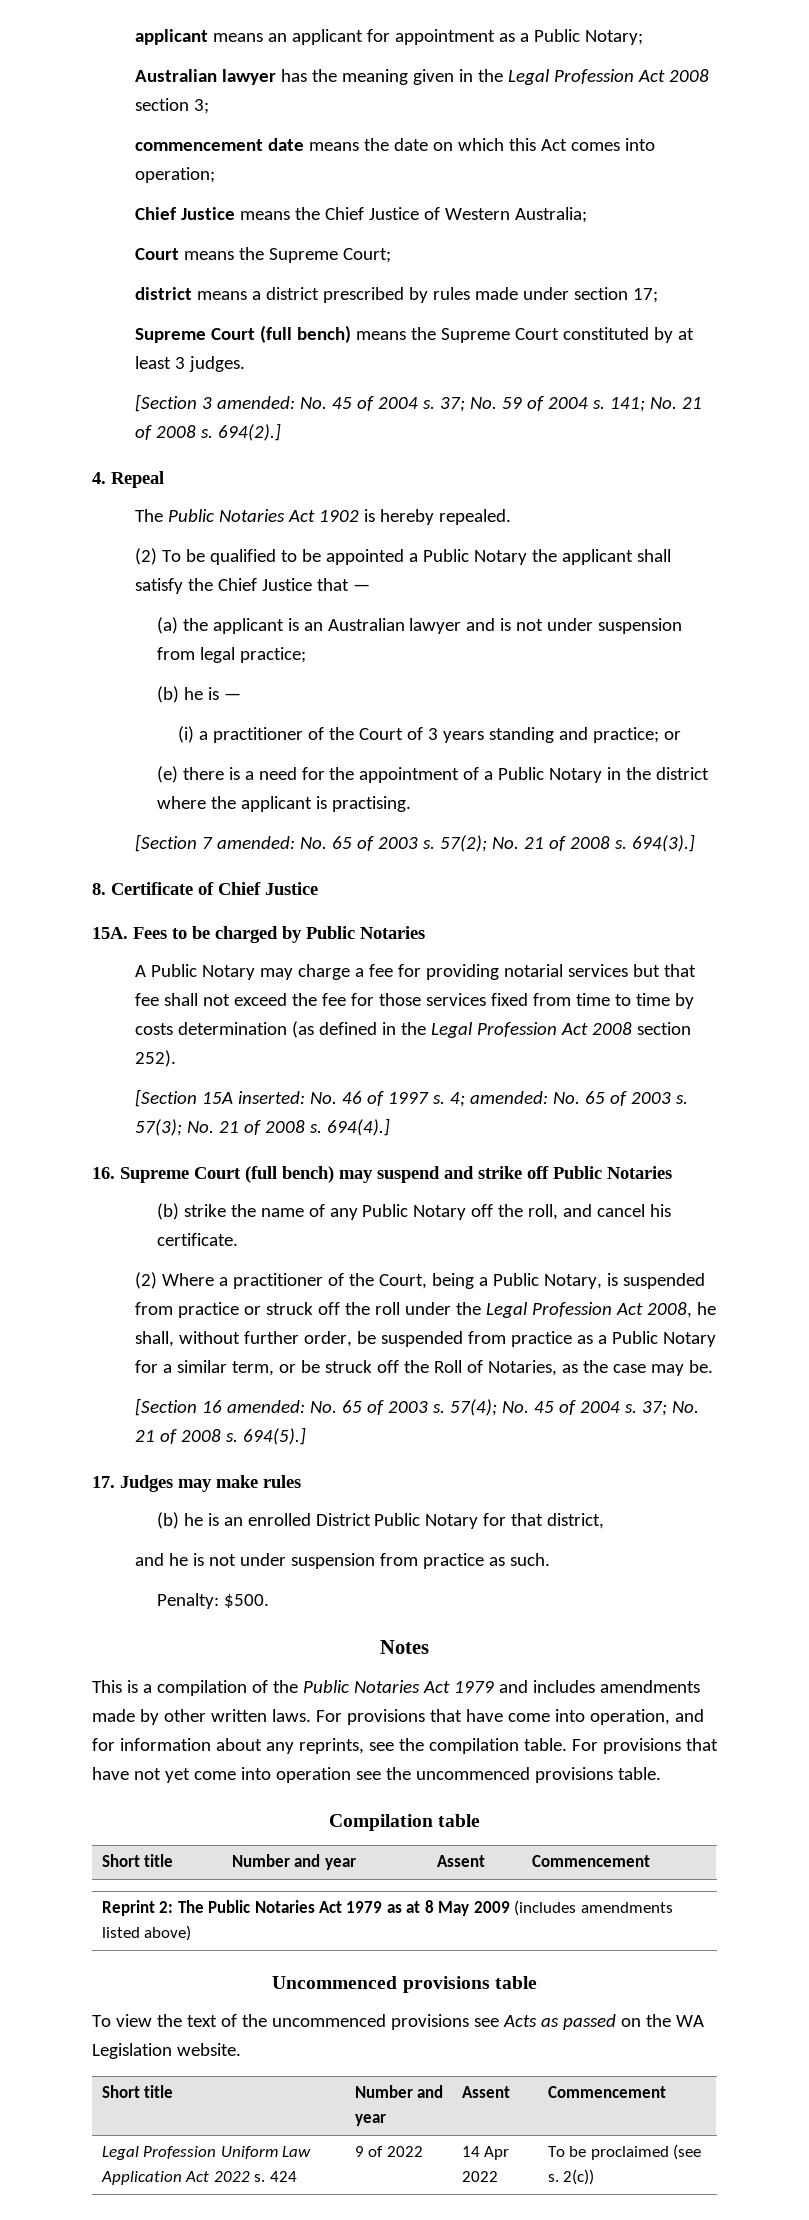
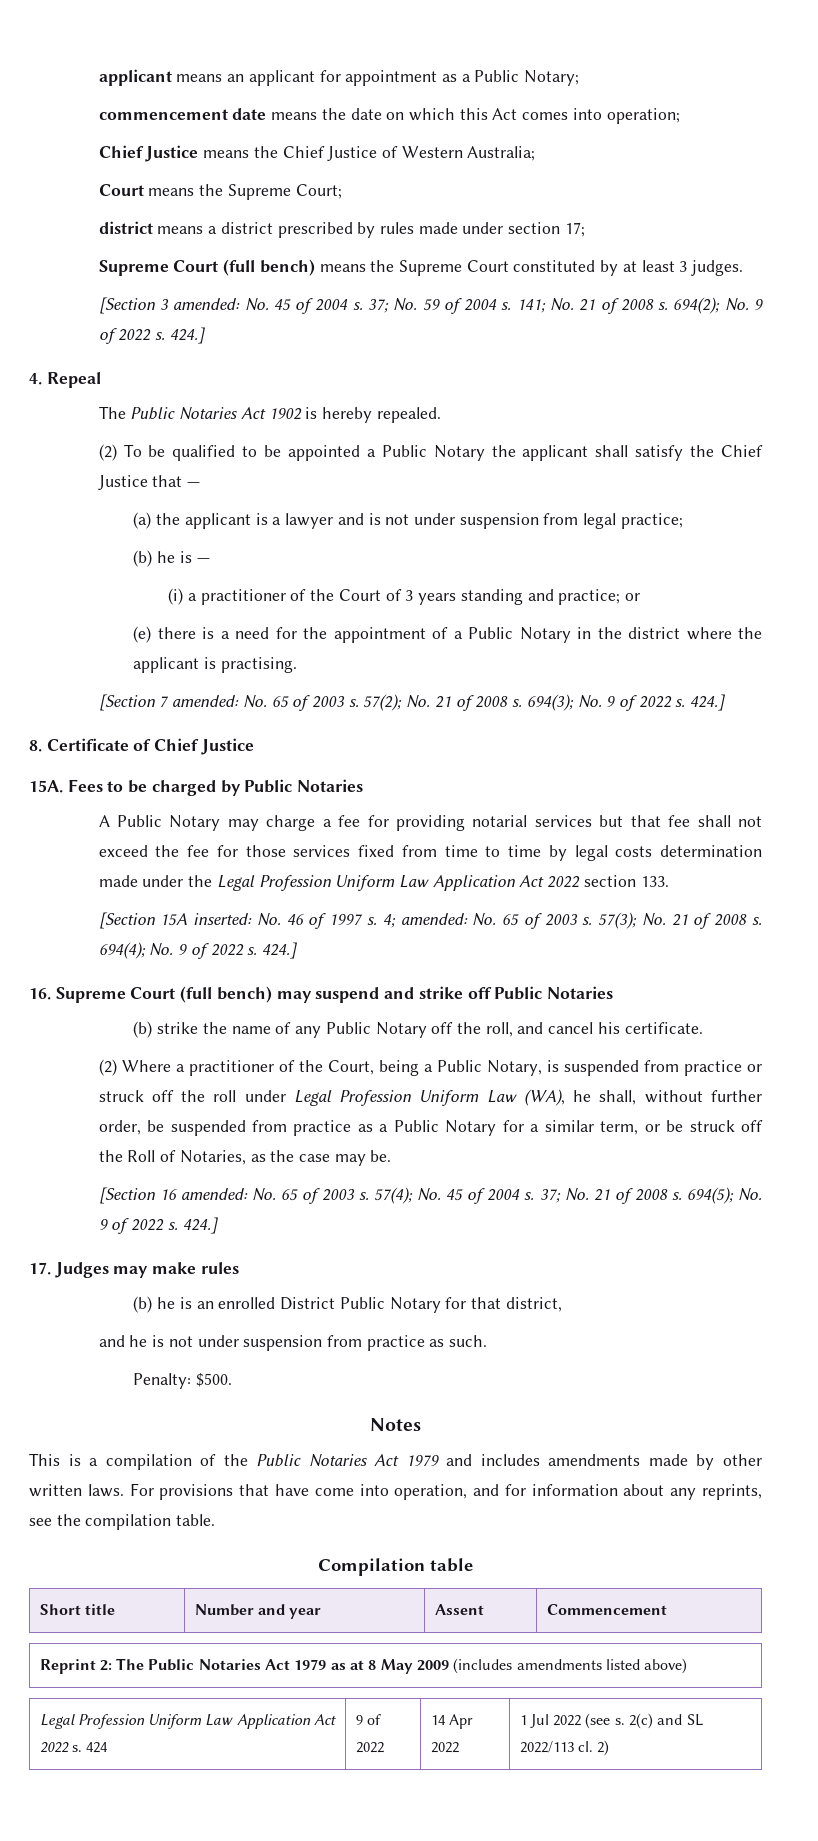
[135,69,709,85] [135,98,210,114] // Australian lawyer has the meaning given in the Legal Profession Act 2008 section 3; -> (580, 78) none
[217,423,281,441] 694(2).] -> [673,297,763,314] [98,327,205,344] 694(2); No. 9 of 2022 s. 424.]
[303,618,405,631] an Australian -> [272,517,282,525] a
[631,834,695,852] 694(3).] -> [526,694,726,711] 694(3); No. 9 of 2022 s. 424.]
(694, 1001) none -> [574,845,608,861] legal
[292,1021,691,1038] [135,1050,177,1067] (as defined in the Legal Profession Act 2008 section 252). -> [98,875,669,891] made under the Legal Profession Uniform Law Application Act 2022 section 133.
[326,1118,390,1136] 694(4).] -> [98,942,297,959] 694(4); No. 9 of 2022 s. 424.]
[455,1302,692,1318] the Legal Profession Act 2008, -> [293,1089,565,1106] Legal Profession Uniform Law (WA),
[242,1427,306,1445] 694(5).] -> [686,1187,763,1204] [98,1217,218,1234] 694(5); No. 9 of 2022 s. 424.]
[571,1738,718,1754] [92,1767,661,1783] For provisions that have not yet come into operation see the uncommenced provisions table. -> (216, 1520) none
[272,1976,537,1993] [92,2014,704,2030] [92,2043,241,2059] [101,2085,174,2098] [354,2085,444,2098] [354,2114,386,2126] [461,2086,510,2098] [547,2086,666,2098] // Uncommenced provisions table // To view the text of the uncommenced provisions see Acts as passed on the WA Legislation website. // Short title | Number and year | Assent | Commencement -> (688, 1666) none
[547,2144,702,2160] [547,2169,595,2185] To be proclaimed (see s. 2(c)) -> [519,1713,703,1729] [519,1740,610,1756] 1 Jul 2022 (see s. 2(c) and SL 2022/113 cl. 2)

